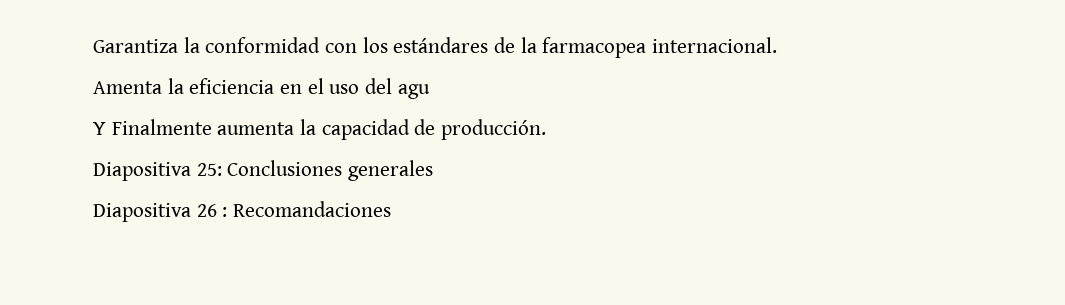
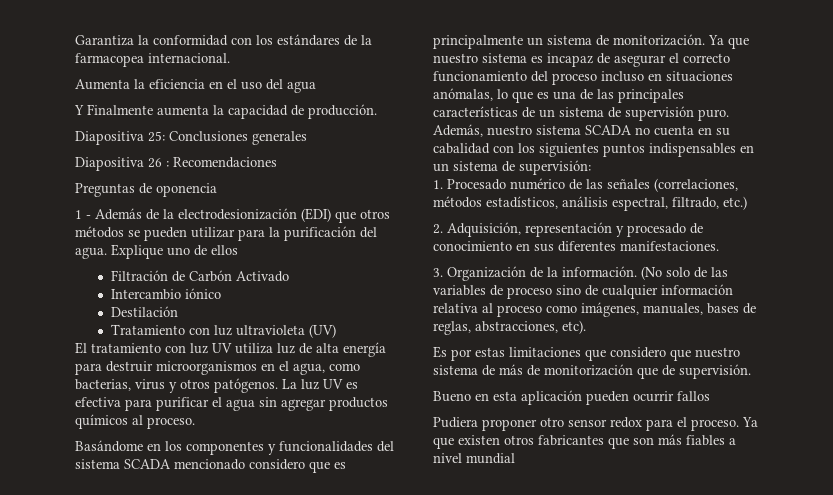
[93,81,162,94] Amenta -> [75,79,130,90] Aumenta
[397,84,430,99] agu -> [287,81,316,93] agua
[233,201,392,217] Recomandaciones -> [173,157,277,168] [75,183,217,197] [75,208,390,223] [75,226,377,241] [75,244,238,259] [110,270,289,282] [110,288,221,300] [110,306,178,317] [110,324,336,338] [75,342,386,357] [75,361,360,375] [75,378,358,393] [75,397,388,411] [75,414,195,429] [75,440,394,455] [75,459,346,473] [433,34,749,49] [433,53,730,67] [433,71,733,85] [433,88,684,103] [433,106,729,121] [433,124,730,137] [433,143,754,157] [433,160,591,175] [433,178,738,192] [433,196,747,211] [433,222,703,237] [433,241,719,252] [433,266,728,281] [433,284,733,299] [433,302,756,317] [433,320,586,335] [433,346,740,361] [433,364,751,379] [433,390,710,405] [433,417,758,431] [433,434,736,449] [433,453,515,464] Recomendaciones // Preguntas de oponencia // 1 - Además de la electrodesionización (EDI) que otros métodos se pueden utilizar para la purificación del agua. Explique uno de ellos // Filtración de Carbón Activado // Intercambio iónico // Destilación // Tratamiento con luz ultravioleta (UV) // El tratamiento con luz UV utiliza luz de alta energía para destruir microorganismos en el agua, como bacterias, virus y otros patógenos. La luz UV es efectiva para purificar el agua sin agregar productos químicos al proceso. // Basándome en los componentes y funcionalidades del sistema SCADA mencionado considero que es principalmente un sistema de monitorización. Ya que nuestro sistema es incapaz de asegurar el correcto funcionamiento del proceso incluso en situaciones anómalas, lo que es una de las principales características de un sistema de supervisión puro. Además, nuestro sistema SCADA no cuenta en su cabalidad con los siguientes puntos indispensables en un sistema de supervisión: // 1. Procesado numérico de las señales (correlaciones, métodos estadísticos, análisis espectral, filtrado, etc.) // 2. Adquisición, representación y procesado de conocimiento en sus diferentes manifestaciones. // 3. Organización de la información. (No solo de las variables de proceso sino de cualquier información relativa al proceso como imágenes, manuales, bases de reglas, abstracciones, etc). // Es por estas limitaciones que considero que nuestro sistema de más de monitorización que de supervisión. // Bueno en esta aplicación pueden ocurrir fallos // Pudiera proponer otro sensor redox para el proceso. Ya que existen otros fabricantes que son más fiables a nivel mundial

